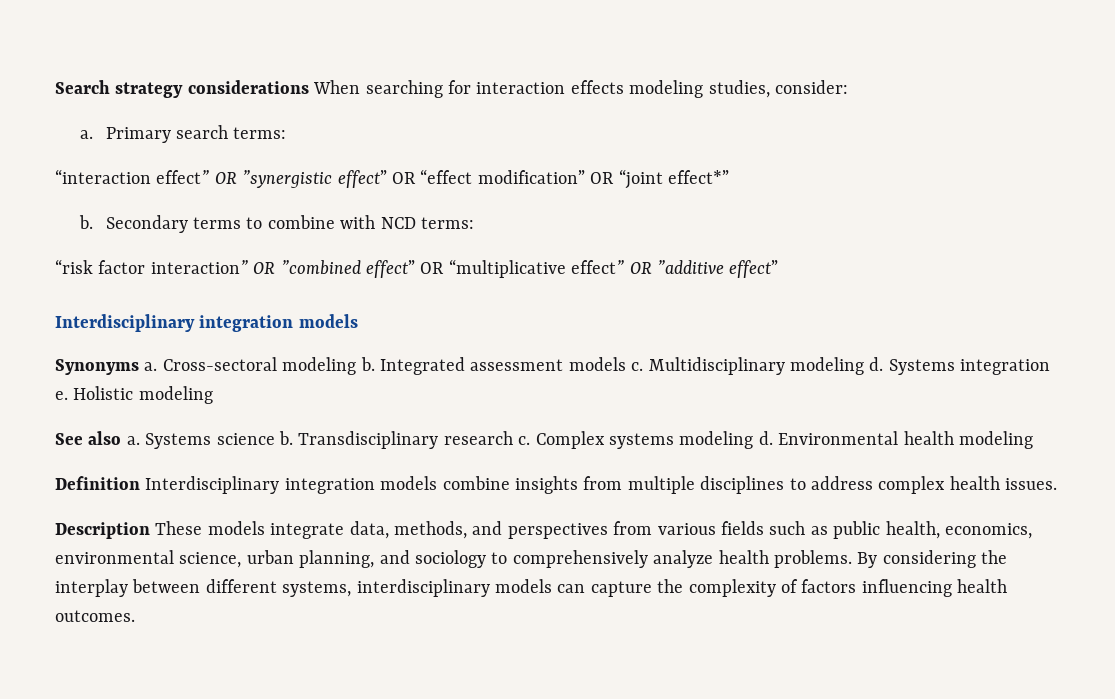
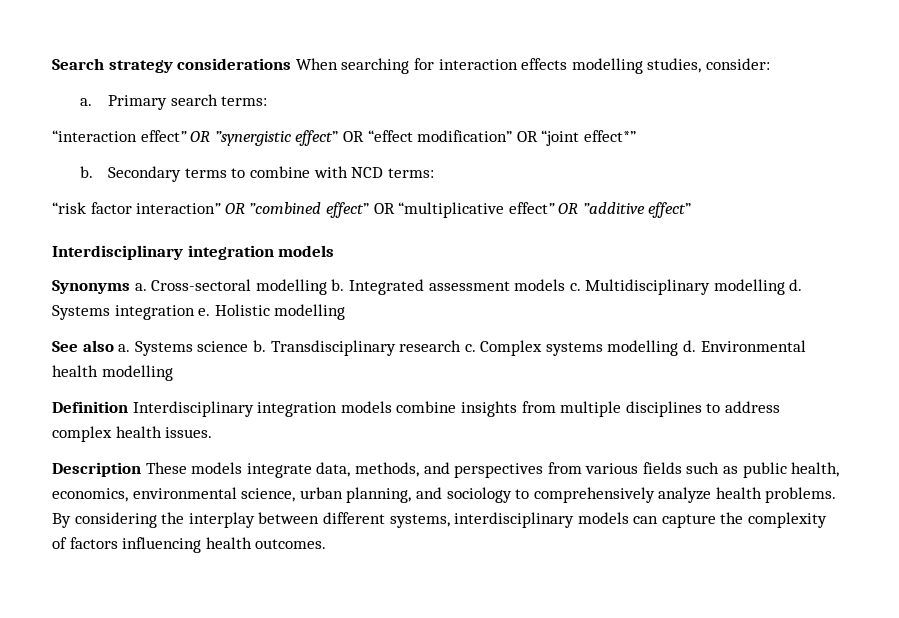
[629,80,704,98] modeling -> [571,58,643,74] modelling
[282,357,357,375] modeling -> [255,279,327,295] modelling
[789,357,864,375] modeling -> [713,279,785,295] modelling
[138,386,213,404] modeling -> [274,304,346,320] modelling
[679,431,754,449] modeling -> [607,340,679,356] modelling
[958,431,1033,449] modeling -> [101,365,173,381] modelling

